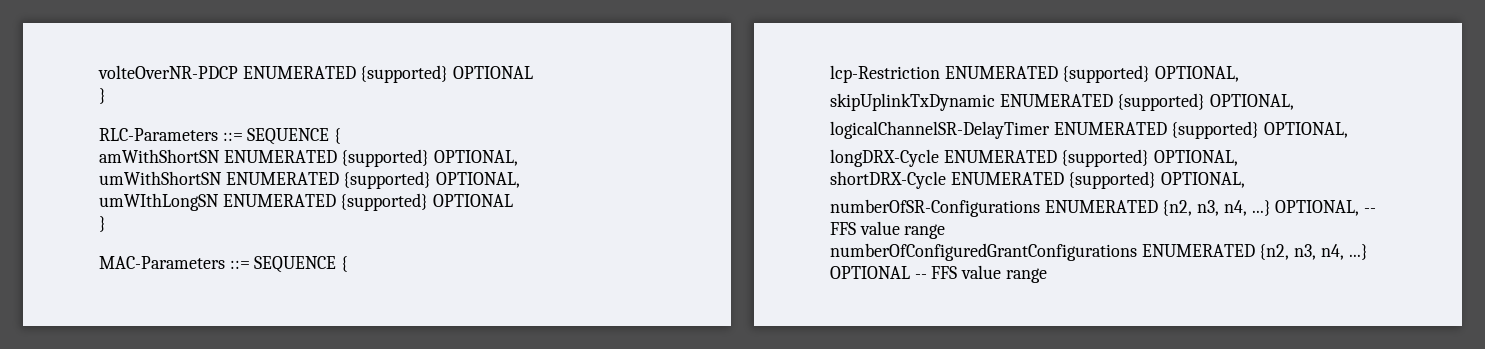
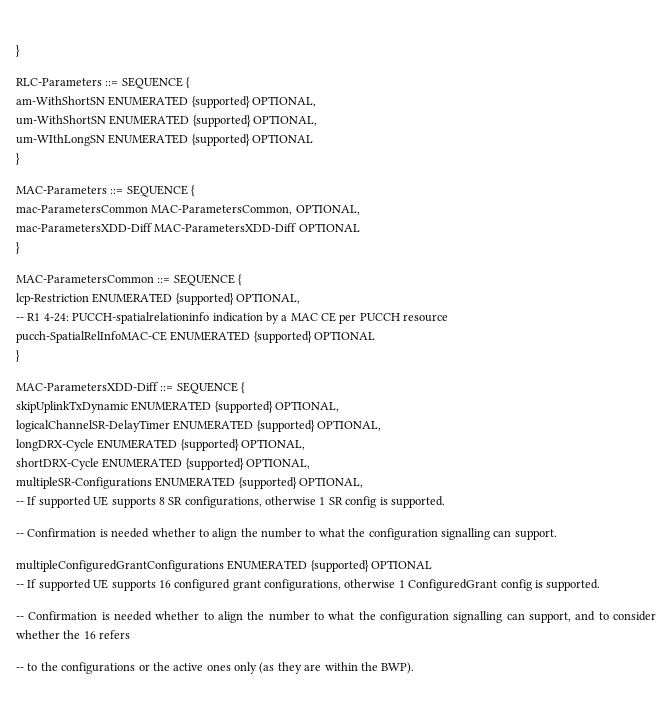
[98,65,534,83] volteOverNR-PDCP ENUMERATED {supported} OPTIONAL // -> (16, 51) none
[99,149,519,167] [99,171,521,189] [99,193,219,211] amWithShortSN ENUMERATED {supported} OPTIONAL, // umWithShortSN ENUMERATED {supported} OPTIONAL, // umWIthLongSN -> [16,96,317,108] [16,115,318,127] [16,134,105,146] am-WithShortSN ENUMERATED {supported} OPTIONAL, // um-WithShortSN ENUMERATED {supported} OPTIONAL, // um-WIthLongSN
[830,65,1240,83] lcp-Restriction ENUMERATED {supported} OPTIONAL, -> [16,204,360,215] [16,223,360,232] [16,242,20,254] [16,274,243,286] [16,293,301,305] [16,312,449,324] [16,331,376,343] [16,350,20,362] [16,382,246,394] mac-ParametersCommon MAC-ParametersCommon, OPTIONAL, // mac-ParametersXDD-Diff MAC-ParametersXDD-Diff OPTIONAL // } // MAC-ParametersCommon ::= SEQUENCE { // lcp-Restriction ENUMERATED {supported} OPTIONAL, // -- R1 4-24: PUCCH-spatialrelationinfo indication by a MAC CE per PUCCH resource // pucch-SpatialRelInfoMAC-CE ENUMERATED {supported} OPTIONAL // } // MAC-ParametersXDD-Diff ::= SEQUENCE {
[830,199,1377,217] [830,221,946,239] [830,243,1368,261] [830,265,1047,283] numberOfSR-Configurations ENUMERATED {n2, n3, n4, ...} OPTIONAL, -- FFS value range // numberOfConfiguredGrantConfigurations ENUMERATED {n2, n3, n4, ...} OPTIONAL -- FFS value range -> [16,477,364,489] [16,496,445,508] [16,528,557,540] [16,560,433,572] [16,579,601,591] [16,611,657,623] [16,630,131,639] [16,662,415,674] multipleSR-Configurations ENUMERATED {supported} OPTIONAL, // -- If supported UE supports 8 SR configurations, otherwise 1 SR config is supported. // -- Confirmation is needed whether to align the number to what the configuration signalling can support. // multipleConfiguredGrantConfigurations ENUMERATED {supported} OPTIONAL // -- If supported UE supports 16 configured grant configurations, otherwise 1 ConfiguredGrant config is supported. // -- Confirmation is needed whether to align the number to what the configuration signalling can support, and to consider whether the 16 refers // -- to the configurations or the active ones only (as they are within the BWP).

